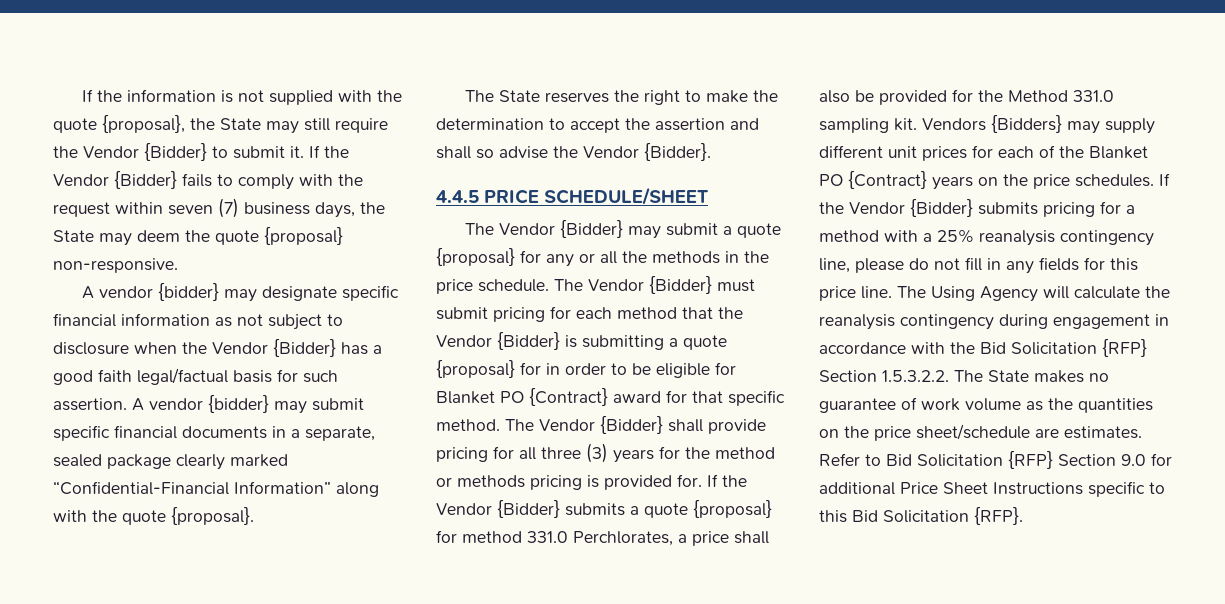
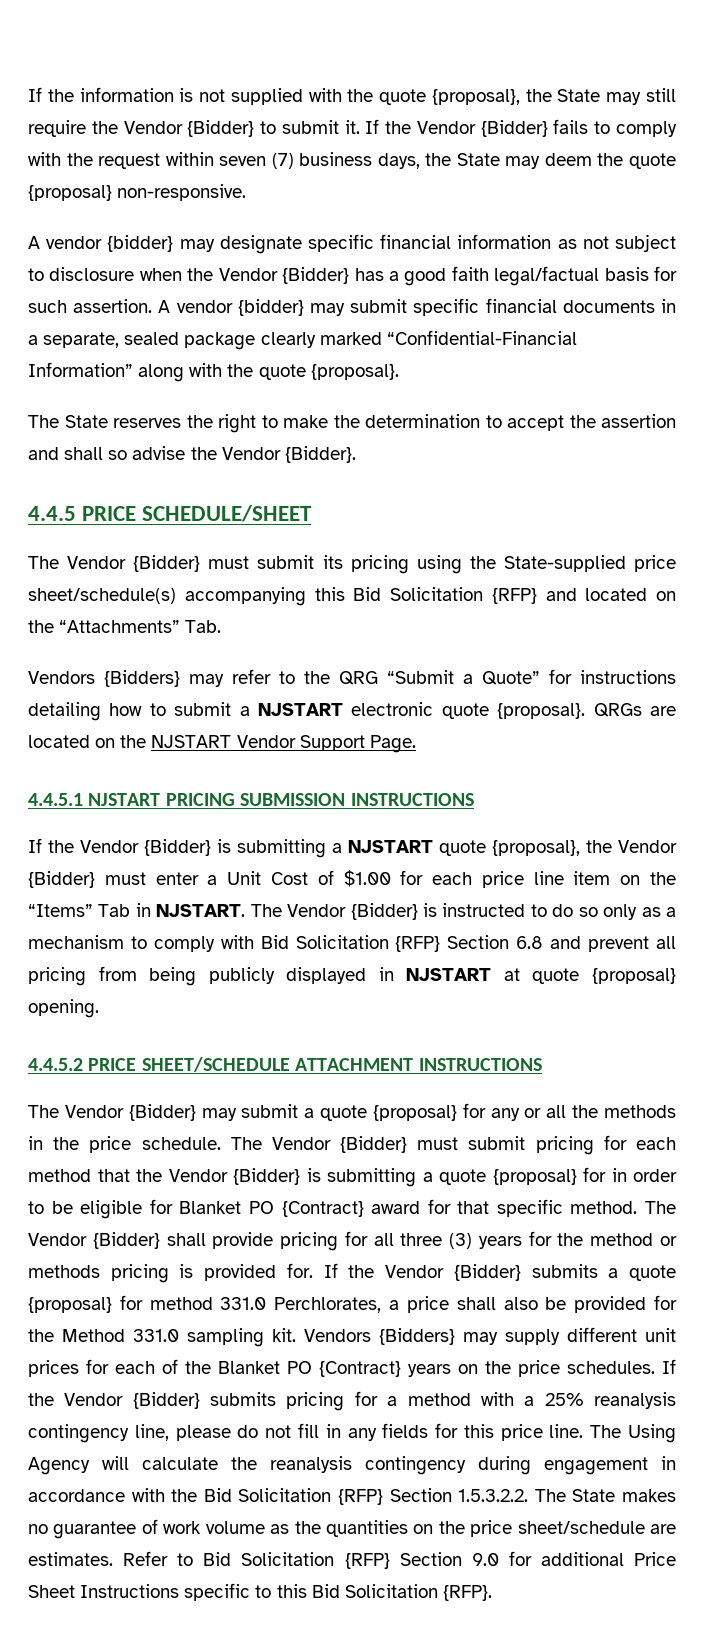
(709, 196) none -> [28,555,677,574] [28,587,676,606] [28,620,222,633] [28,669,676,687] [28,702,676,721] [28,735,416,753] [28,793,474,806] [28,838,677,858] [28,870,677,888] [28,903,677,920] [28,935,676,952] [28,966,676,986] [28,999,99,1018] [28,1057,542,1072] // The Vendor {Bidder} must submit its pricing using the State-supplied price sheet/schedule(s) accompanying this Bid Solicitation {RFP} and located on the “Attachments” Tab. // Vendors {Bidders} may refer to the QRG “Submit a Quote” for instructions detailing how to submit a NJSTART electronic quote {proposal}. QRGs are located on the NJSTART Vendor Support Page. // 4.4.5.1 NJSTART PRICING SUBMISSION INSTRUCTIONS // If the Vendor {Bidder} is submitting a NJSTART quote {proposal}, the Vendor {Bidder} must enter a Unit Cost of $1.00 for each price line item on the “Items” Tab in NJSTART. The Vendor {Bidder} is instructed to do so only as a mechanism to comply with Bid Solicitation {RFP} Section 6.8 and prevent all pricing from being publicly displayed in NJSTART at quote {proposal} opening. // 4.4.5.2 PRICE SHEET/SCHEDULE ATTACHMENT INSTRUCTIONS

